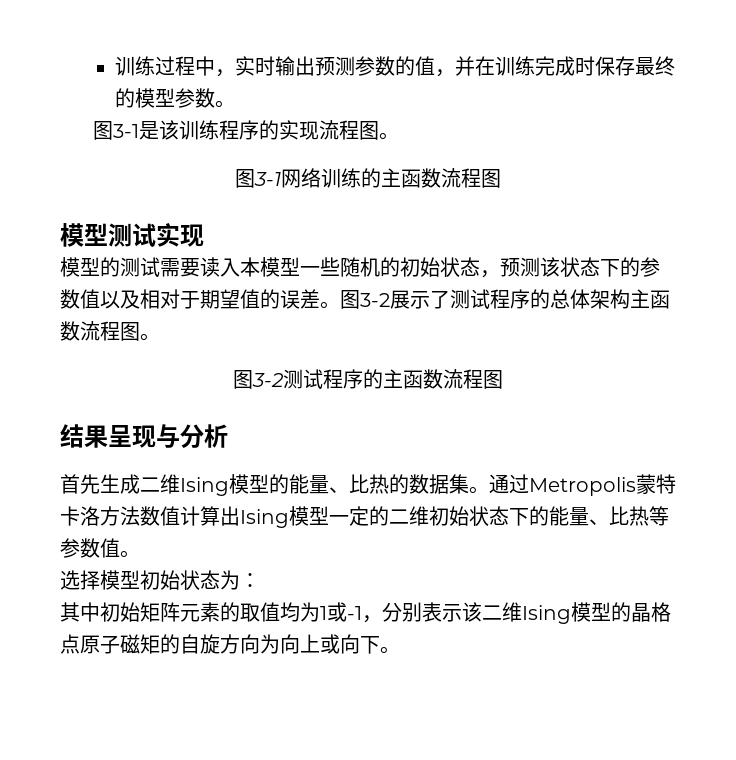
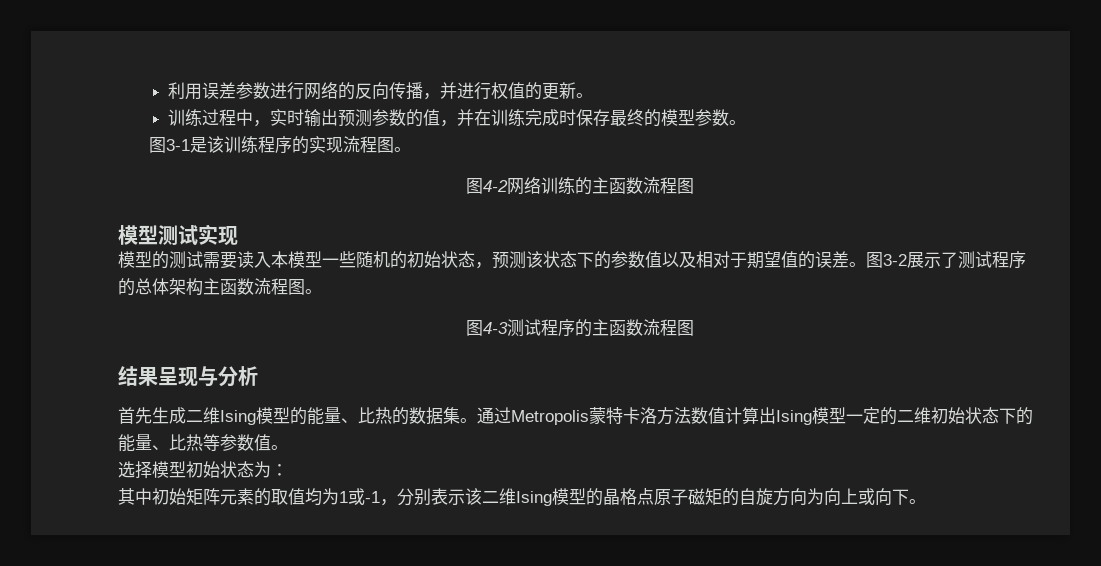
(115, 66) none -> [168,82,594,100] 利用误差参数进行网络的反向传播，并进行权值的更新。 //
[254,172,281,186] 3-1 -> [482,180,508,192] 4-2
[252,373,284,387] 3-2 -> [482,322,508,334] 4-3

